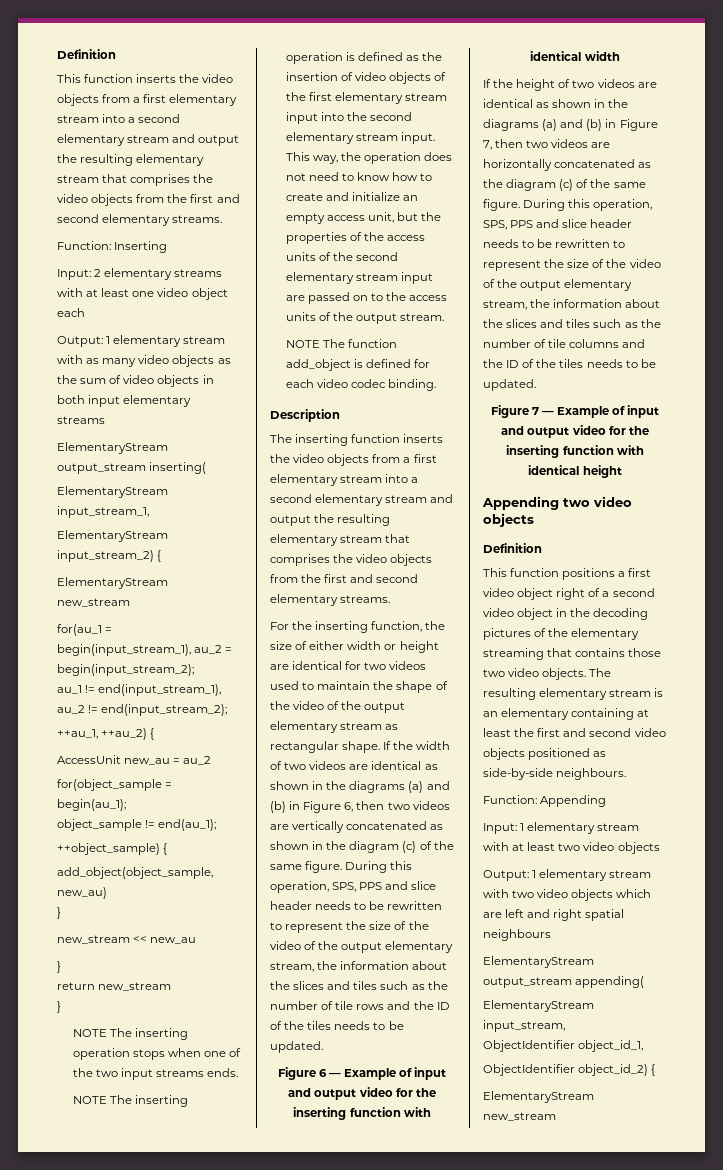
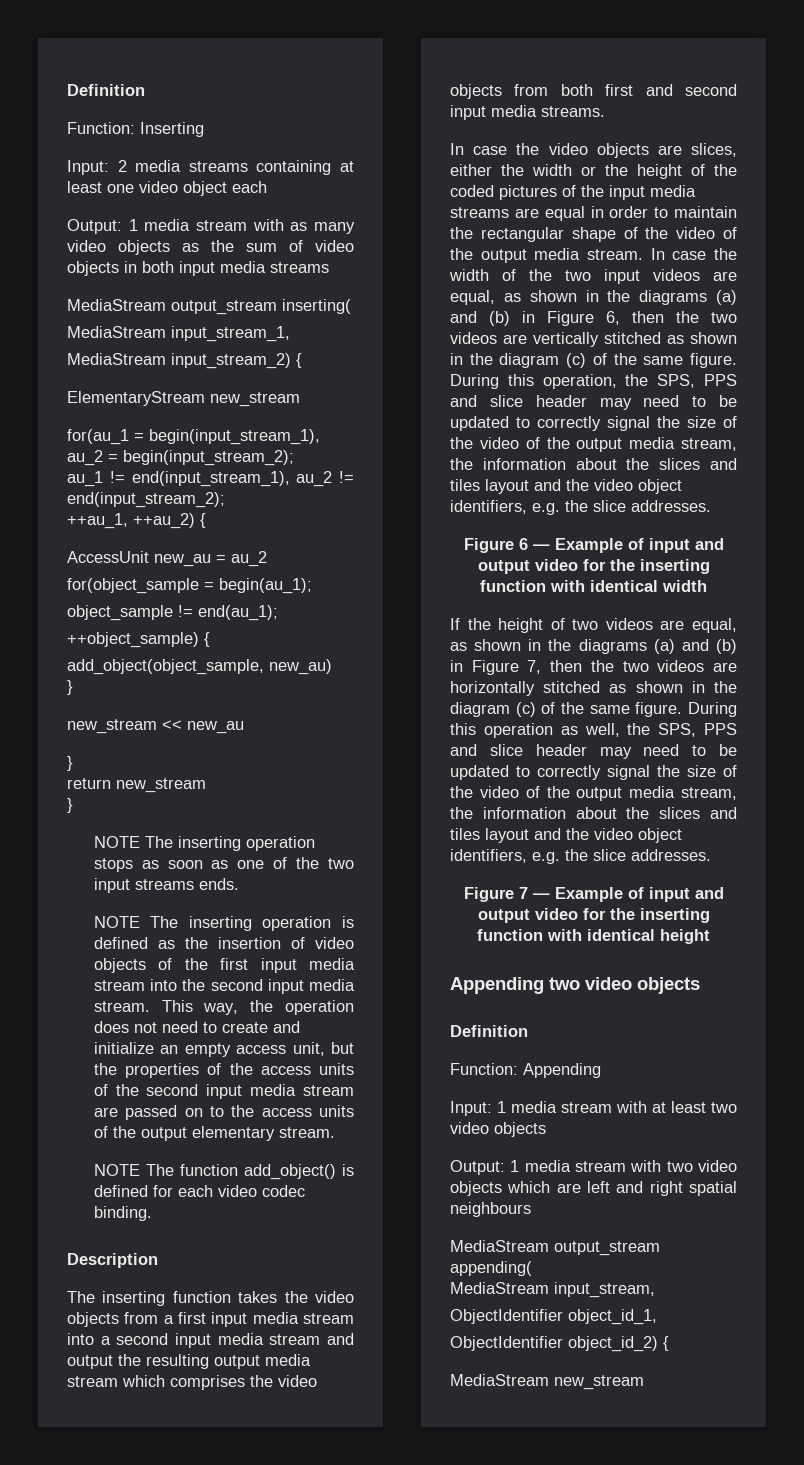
[57,49,116,59] [57,74,234,83] [57,94,238,106] [57,114,181,123] [57,134,240,146] [57,154,205,166] [57,174,214,186] [57,194,240,206] [57,214,223,226] Definition // This function inserts the video objects from a first elementary stream into a second elementary stream and output the resulting elementary stream that comprises the video objects from the first and second elementary streams. -> [67,84,145,96] Definition
[104,268,223,280] [57,288,83,297] elementary streams with -> [135,160,332,175] media streams containing
[113,335,182,347] elementary -> [144,219,191,231] media
[123,395,192,407] elementary -> [220,261,266,273] media
[57,442,168,454] ElementaryStream -> [67,299,166,311] MediaStream
[57,486,168,498] ElementaryStream -> [67,326,166,338] MediaStream
[57,530,168,542] ElementaryStream -> [67,353,166,365] MediaStream
[168,1048,202,1057] when -> [141,860,229,869] as soon as
[335,92,448,104] [285,112,413,124] [285,132,436,144] elementary stream input into the second elementary stream input. -> [260,958,355,973] [93,979,356,994] [93,1001,150,1012] input media stream into the second input media stream.
[357,172,433,181] know how to -> (217, 1027) none
[285,272,434,284] elementary stream input -> [206,1084,354,1099] input media stream
(398, 318) none -> [191,1126,275,1141] elementary
[285,359,351,371] add_object -> [243,1164,336,1180] add_object()
[403,434,444,443] [270,454,437,466] [270,474,419,486] [270,494,454,506] [270,514,391,526] [270,534,411,546] [270,554,433,566] [270,574,419,583] [270,594,391,606] [270,621,446,633] [270,641,439,653] [270,661,427,670] [270,681,299,690] inserts the video objects from a first elementary stream into a second elementary stream and output the resulting elementary stream that comprises the video objects from the first and second elementary streams. // For the inserting function, the size of either width or height are identical for two videos used -> [238,1291,354,1303] [67,1312,354,1327] [67,1333,354,1348] [67,1354,311,1369] [67,1375,317,1390] [450,84,737,99] [450,105,605,120] [450,143,737,158] [450,164,737,179] [450,185,696,200] [450,206,649,221] takes the video objects from a first input media stream into a second input media stream and output the resulting output media stream which comprises the video objects from both first and second input media streams. // In case the video objects are slices, either the width or the height of the coded pictures of the input media streams are equal in order
(394, 685) none -> [480,227,564,242] rectangular
[270,721,399,733] [270,741,451,753] [270,761,422,770] elementary stream as rectangular shape. If the width of two videos are identical -> [534,248,737,260] [449,269,737,284] [450,290,495,305] media stream. In case the width of the two input videos are equal,
(385, 805) none -> [676,311,699,323] the
[346,821,428,830] concatenated -> [604,332,661,344] stitched
[332,881,437,892] [270,901,443,910] [270,921,429,933] [270,941,454,953] [270,961,448,972] [270,981,448,990] [270,1001,450,1010] [270,1021,404,1030] [270,1041,323,1053] SPS, PPS and slice header needs to be rewritten to represent the size of the video of the output elementary stream, the information about the slices and tiles such as the number of tile rows and the ID of the tiles needs to be updated. -> [625,374,737,388] [450,395,737,410] [450,416,737,431] [450,437,737,452] [450,458,737,470] [450,479,682,494] [450,500,711,515] the SPS, PPS and slice header may need to be updated to correctly signal the size of the video of the output media stream, the information about the slices and tiles layout and the video object identifiers, e.g. the slice addresses.
[483,99,533,108] identical -> [692,618,737,633] equal,
(524, 143) none -> [590,660,614,672] the
[554,159,652,168] [483,179,646,191] [483,199,653,211] [483,219,633,230] [483,239,626,248] [483,259,661,271] [483,279,633,291] [483,299,661,310] [483,319,661,328] [483,339,646,348] [483,359,656,368] [483,379,536,391] concatenated as the diagram (c) of the same figure. During this operation, SPS, PPS and slice header needs to be rewritten to represent the size of the video of the output elementary stream, the information about the slices and tiles such as the number of tile columns and the ID of the tiles needs to be updated. -> [543,681,737,693] [450,702,737,717] [450,723,737,738] [450,744,737,759] [450,765,737,780] [450,786,737,801] [450,807,737,819] [450,828,682,843] [450,849,711,864] stitched as shown in the diagram (c) of the same figure. During this operation as well, the SPS, PPS and slice header may need to be updated to correctly signal the size of the video of the output media stream, the information about the slices and tiles layout and the video object identifiers, e.g. the slice addresses.
[483,568,652,580] [483,588,655,600] [483,608,649,620] [483,628,640,640] [483,648,662,660] [483,668,612,680] [483,688,664,700] [483,708,650,720] [483,728,666,737] [483,748,607,760] [483,768,627,780] // This function positions a first video object right of a second video object in the decoding pictures of the elementary streaming that contains those two video objects. The resulting elementary stream is an elementary containing at least the first and second video objects positioned as side-by-side neighbours. -> (528, 1031) none
[527,822,596,834] elementary -> [511,1101,557,1113] media
[539,869,608,881] elementary -> [524,1160,571,1172] media
[483,956,594,968] ElementaryStream -> [450,1240,549,1252] MediaStream
[483,1000,594,1012] ElementaryStream -> [450,1282,549,1294] MediaStream
[483,1091,594,1103] ElementaryStream -> [450,1374,549,1386] MediaStream

